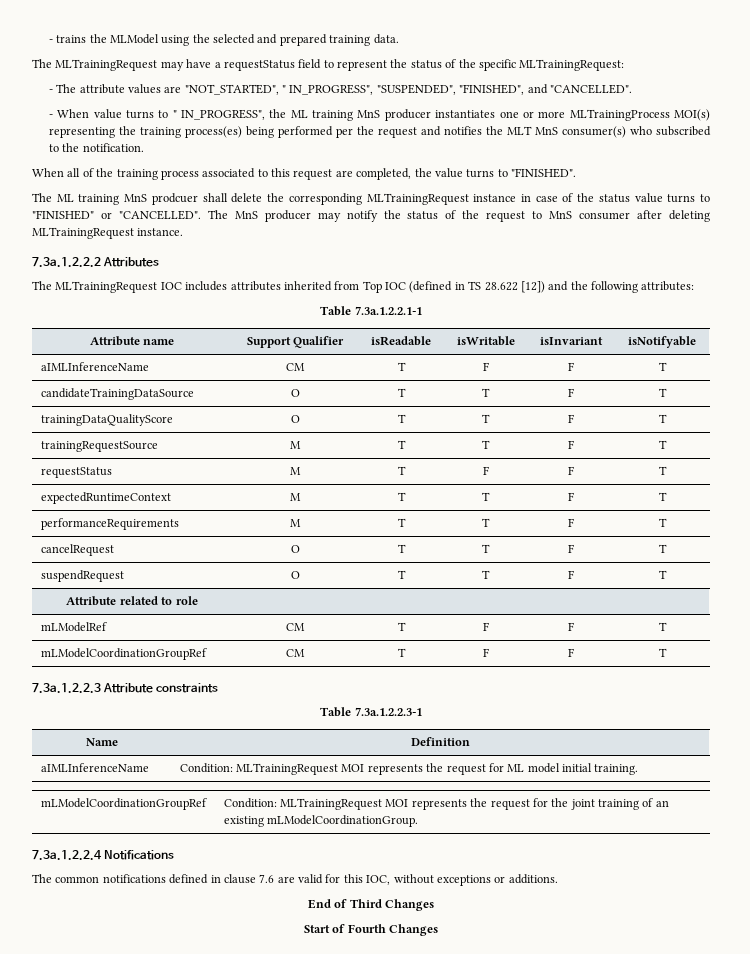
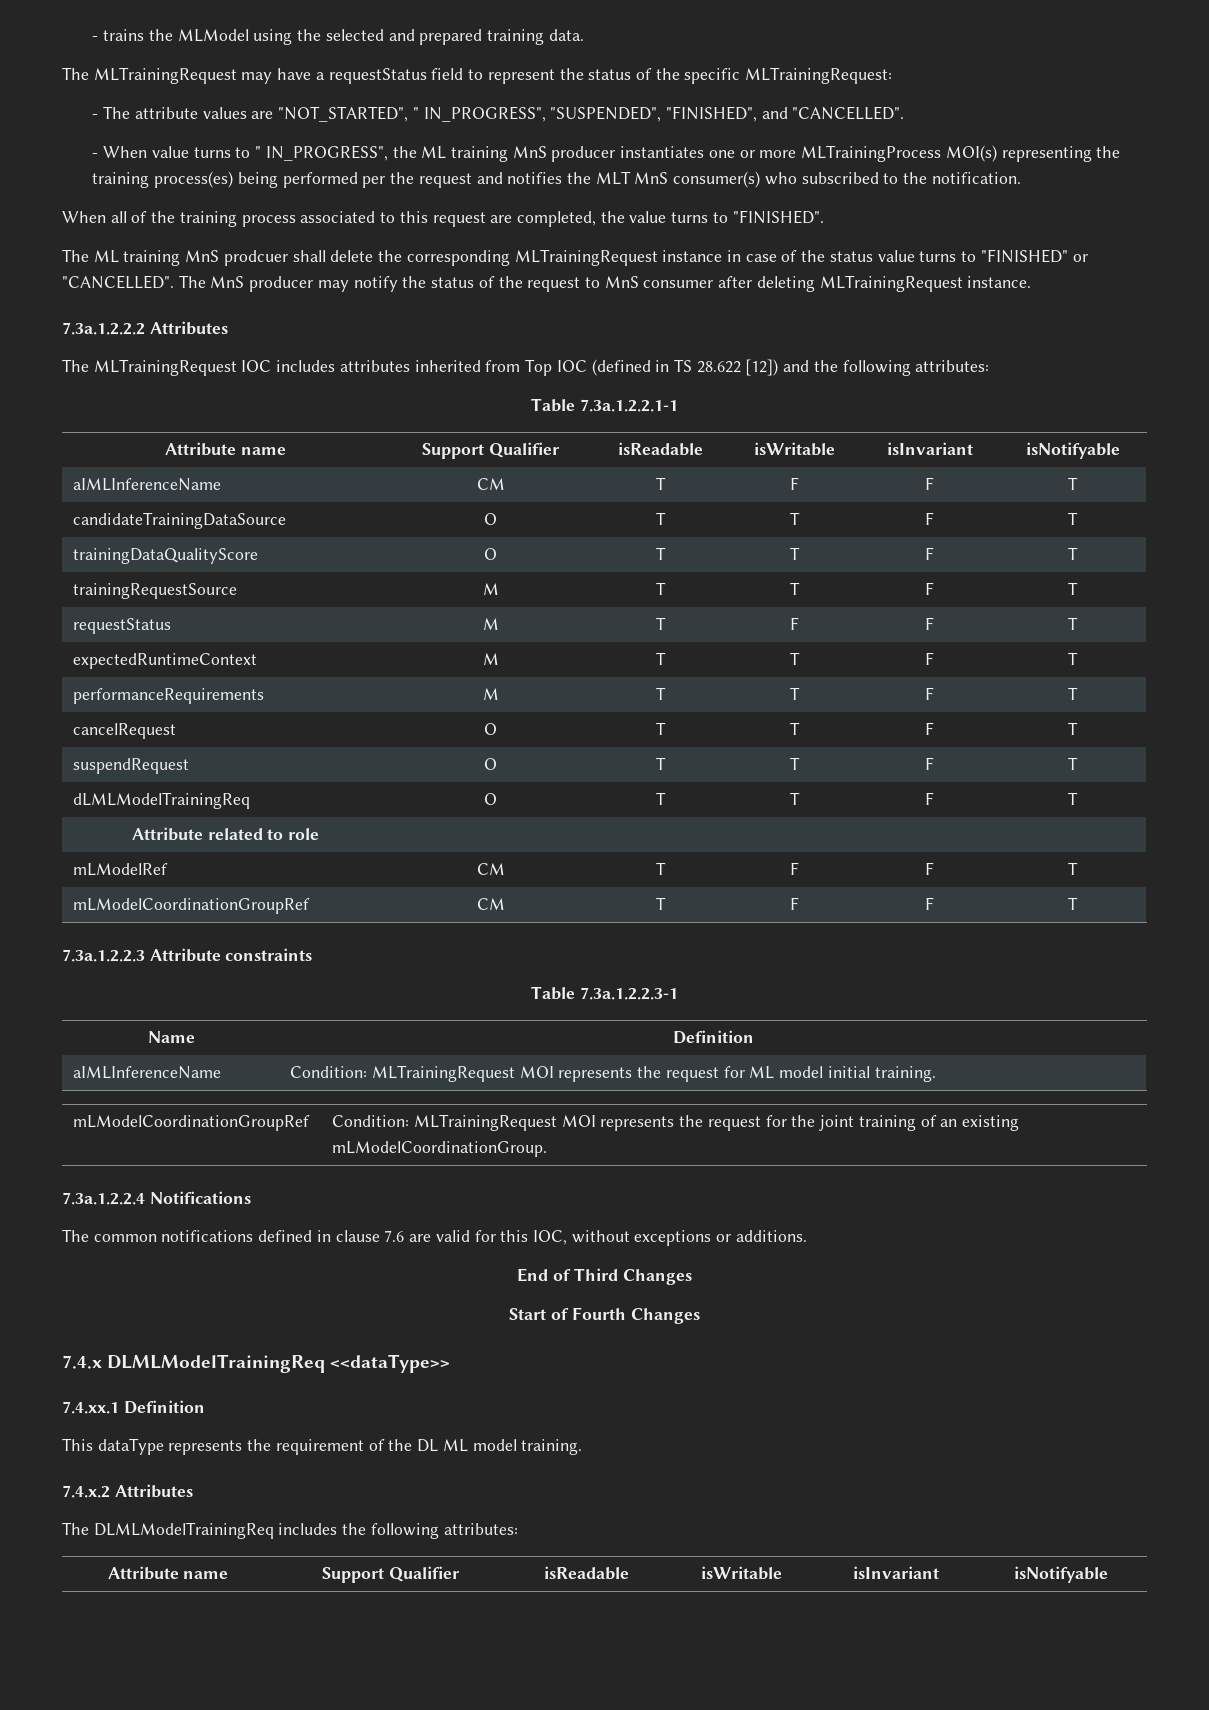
(667, 574) none -> [73,792,251,809] [484,793,497,805] [656,792,666,805] [790,792,800,805] [925,792,934,805] [1068,792,1078,805] // dLMLModelTrainingReq | O | T | T | F | T
(439, 930) none -> [62,1354,451,1373] [62,1400,205,1414] [62,1438,583,1455] [62,1484,193,1498] [62,1522,518,1539] [107,1566,229,1580] [322,1566,460,1583] [544,1566,629,1580] [700,1566,782,1580] [853,1566,939,1579] [1014,1566,1108,1583] // 7.4.x DLMLModelTrainingReq <<dataType>> // 7.4.xx.1 Definition // This dataType represents the requirement of the DL ML model training. // 7.4.x.2 Attributes // The DLMLModelTrainingReq includes the following attributes: // Attribute name | Support Qualifier | isReadable | isWritable | isInvariant | isNotifyable

